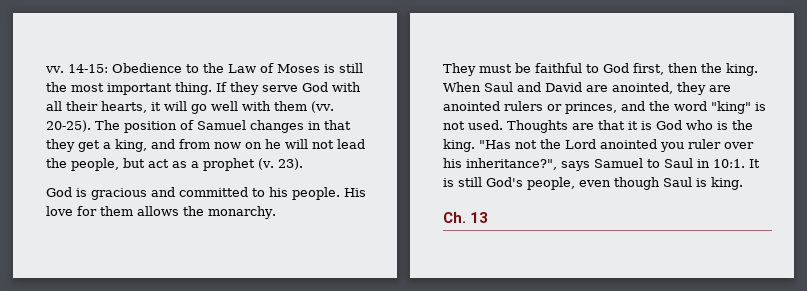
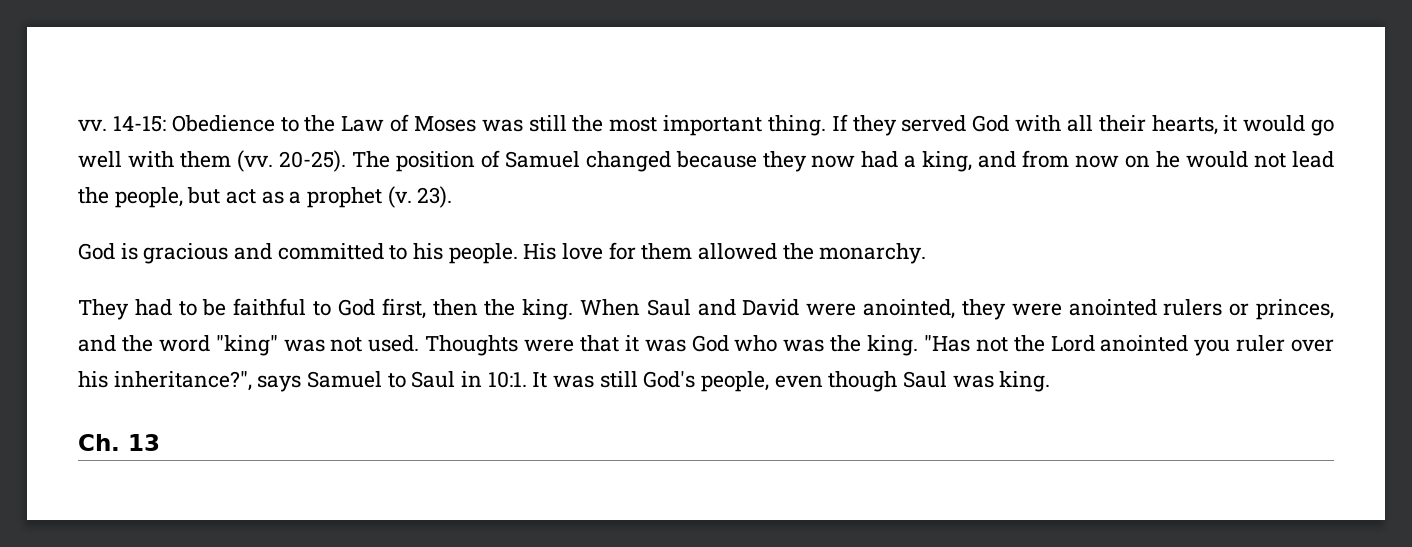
[323,64,335,73] is -> [481,119,523,132] was
[262,85,298,92] serve -> [901,115,967,132] served
[164,101,187,111] will -> [1243,115,1306,132] would
[250,120,351,133] [46,139,100,152] changes in that they get -> [585,151,899,172] changed because they now had
[285,139,308,149] will -> [1186,151,1249,168] would
[137,206,179,216] allows -> [698,243,778,260] allowed
[479,64,512,73] must -> [134,299,197,316] had to
[586,85,608,92] are -> [806,303,857,316] were
[709,85,731,92] are -> [1011,303,1062,316] were
[755,102,766,111] is -> [283,339,325,352] was
[572,123,594,130] are -> [524,339,574,352] were
[641,121,652,130] is -> [644,339,686,352] was
[717,121,728,130] is -> [783,339,825,352] was
[443,178,454,187] is -> [553,375,595,388] was
[696,178,707,187] is -> [952,375,994,388] was

